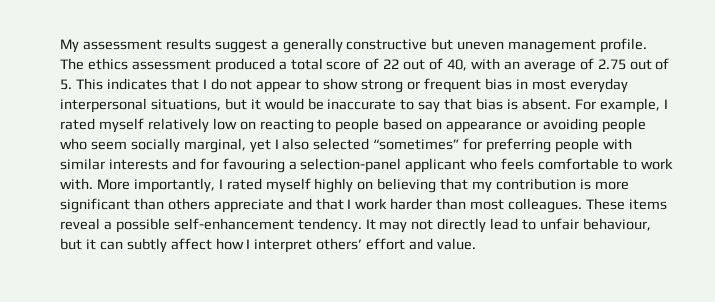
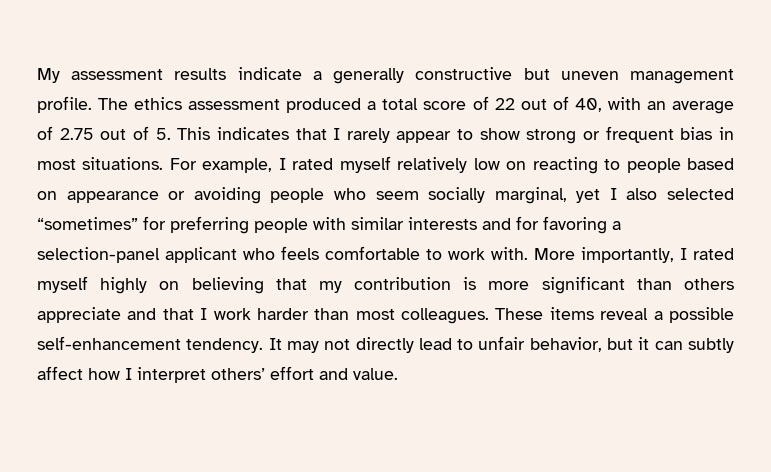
[214,39,267,53] suggest -> [237,67,302,80] indicate
[210,78,253,90] do not -> [346,128,390,143] rarely
[569,78,628,93] [60,98,571,113] everyday interpersonal situations, but it would be inaccurate to say that bias is absent. -> [82,157,164,170] situations.
[222,158,285,173] favouring -> [543,216,607,234] favoring
[582,218,651,231] behaviour, -> [529,337,602,352] behavior,

